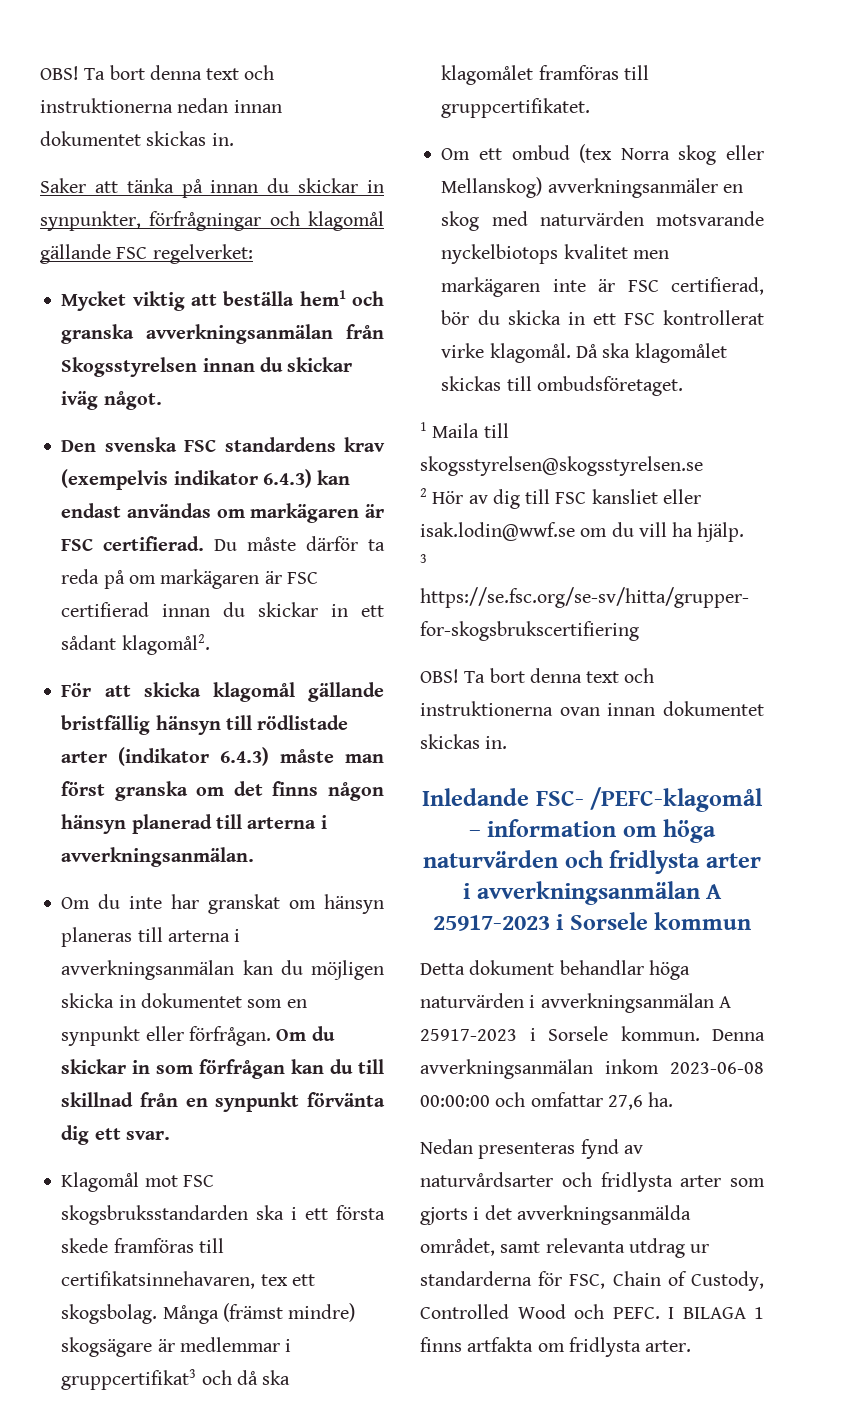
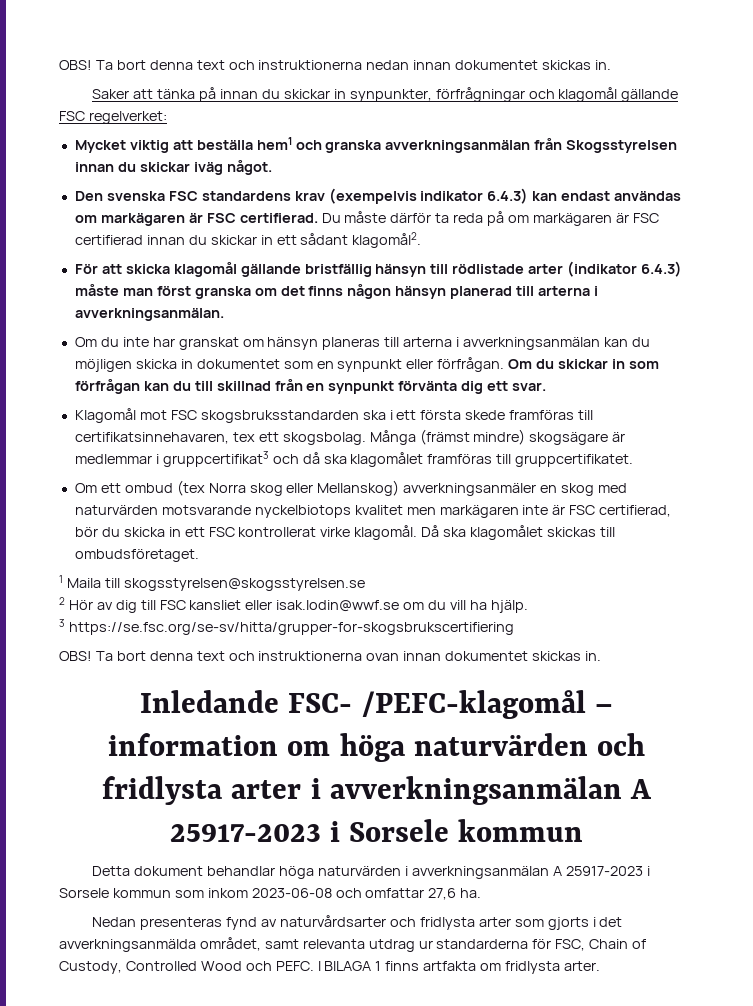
[620,1026,765,1041] [420,1059,593,1079] kommun. Denna avverkningsanmälan -> [112,888,204,898] kommun som
[420,1095,490,1107] 00:00:00 -> (332, 893) none

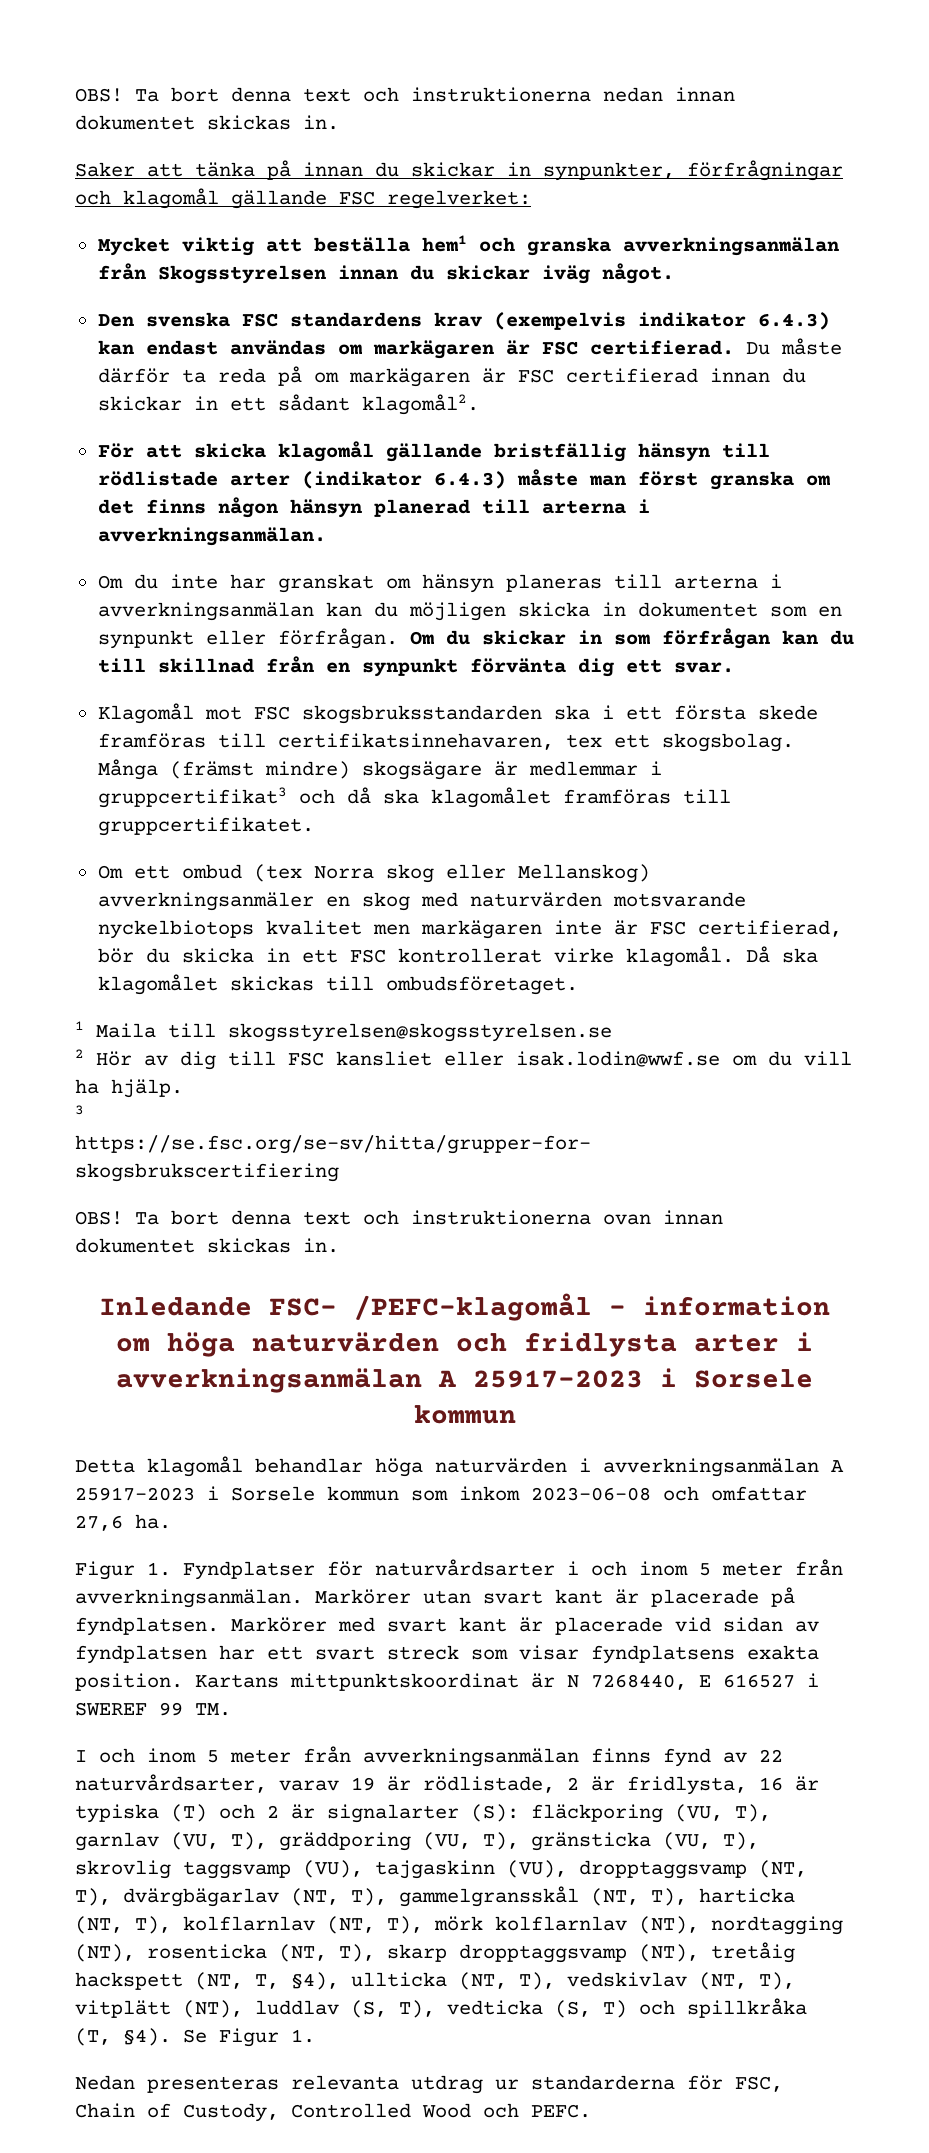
[134,866,204,876] dokument -> [147,1456,243,1477] klagomål
[92,915,623,930] [59,937,299,952] Nedan presenteras fynd av naturvårdsarter och fridlysta arter som gjorts i det avverkningsanmälda området, samt -> [75,1559,843,1580] [75,1587,795,1608] [75,1617,819,1636] [75,1645,819,1664] [75,1673,819,1691] [75,1702,231,1716] [75,1746,783,1767] [75,1774,819,1795] [75,1804,771,1823] [75,1832,759,1851] [75,1860,807,1879] [75,1886,795,1907] [75,1916,843,1935] [75,1942,795,1963] [75,1972,795,1990] [75,1998,807,2018] [75,2028,315,2047] [75,2075,279,2093] Figur 1. Fyndplatser för naturvårdsarter i och inom 5 meter från avverkningsanmälan. Markörer utan svart kant är placerade på fyndplatsen. Markörer med svart kant är placerade vid sidan av fyndplatsen har ett svart streck som visar fyndplatsens exakta position. Kartans mittpunktskoordinat är N 7268440, E 616527 i SWEREF 99 TM. // I och inom 5 meter från avverkningsanmälan finns fynd av 22 naturvårdsarter, varav 19 är rödlistade, 2 är fridlysta, 16 är typiska (T) och 2 är signalarter (S): fläckporing (VU, T), garnlav (VU, T), gräddporing (VU, T), gränsticka (VU, T), skrovlig taggsvamp (VU), tajgaskinn (VU), dropptaggsvamp (NT, T), dvärgbägarlav (NT, T), gammelgransskål (NT, T), harticka (NT, T), kolflarnlav (NT, T), mörk kolflarnlav (NT), nordtagging (NT), rosenticka (NT, T), skarp dropptaggsvamp (NT), tretåig hackspett (NT, T, §4), ullticka (NT, T), vedskivlav (NT, T), vitplätt (NT), luddlav (S, T), vedticka (S, T) och spillkråka (T, §4). Se Figur 1. // Nedan presenteras
[317,961,600,974] I BILAGA 1 finns artfakta om fridlysta arter. -> (591, 2111) none

